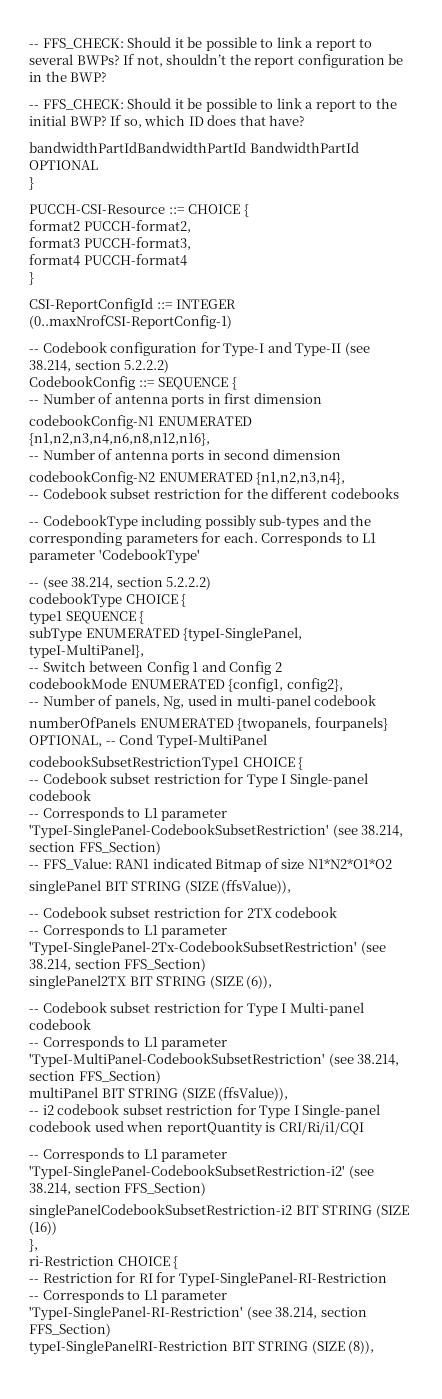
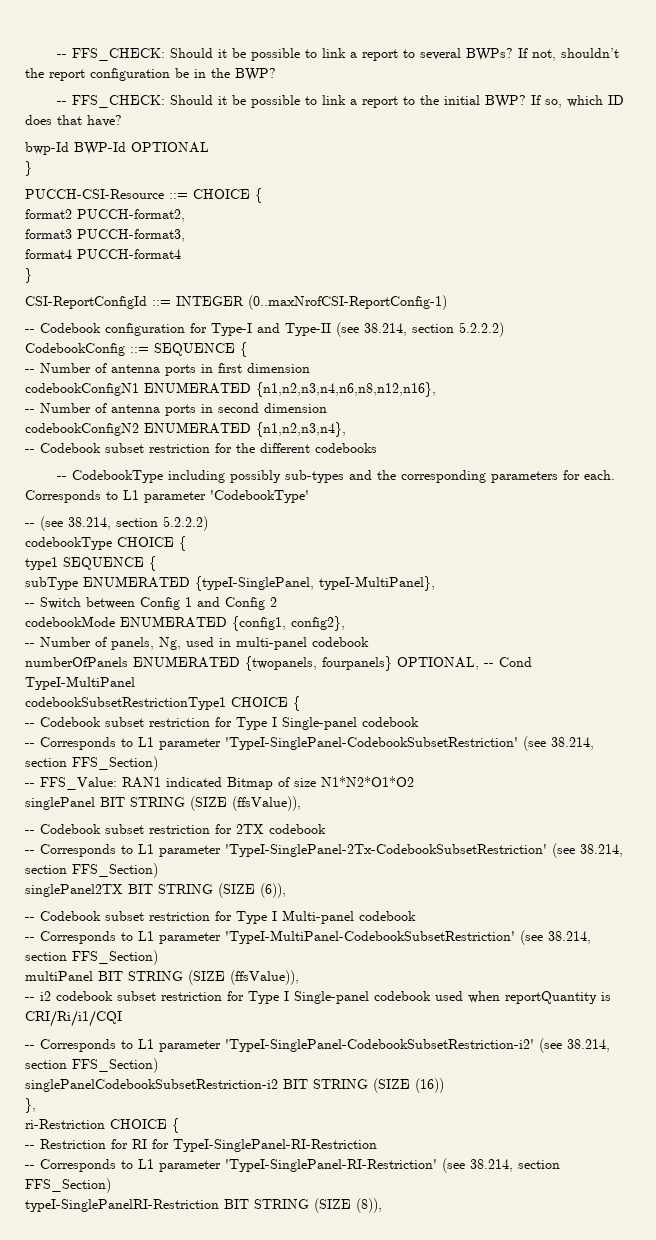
[29,142,359,153] bandwidthPartIdBandwidthPartId BandwidthPartId -> [25,142,126,155] bwp-Id BWP-Id
[29,415,154,429] codebookConfig-N1 -> [25,383,139,396] codebookConfigN1
[29,471,155,485] codebookConfig-N2 -> [25,423,139,436] codebookConfigN2

